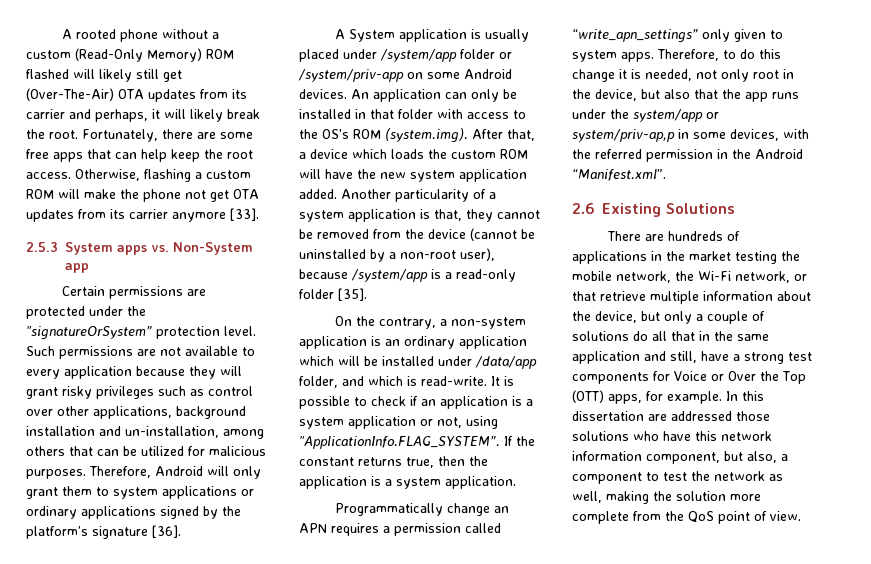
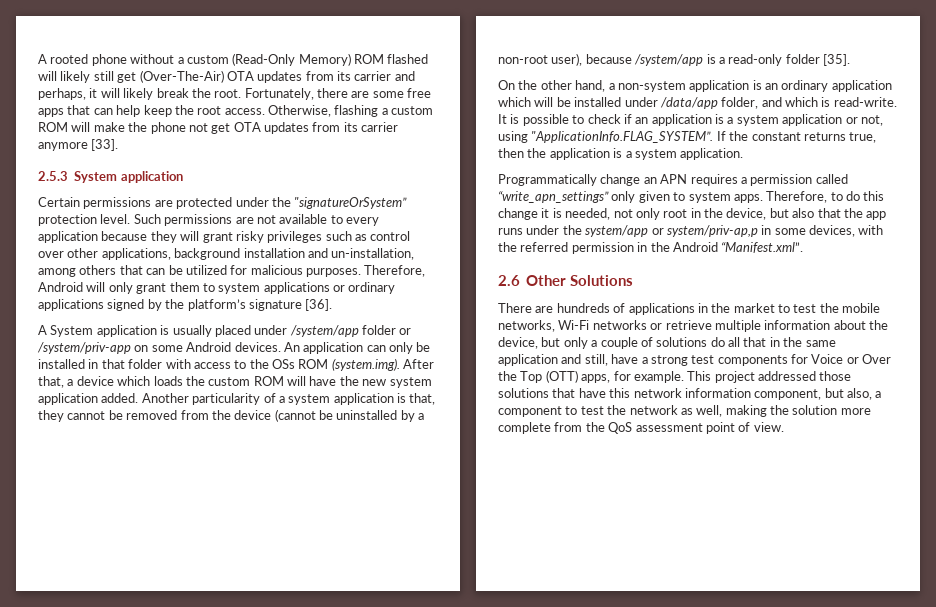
[117,242,253,255] [65,263,89,273] apps vs. Non-System app -> [120,171,183,183] application
[322,129,349,139] OS's -> [272,359,295,369] OSs
[379,317,437,329] contrary, -> [540,80,606,92] other hand,
[602,203,661,217] Existing -> [526,275,567,286] Other
[735,251,800,264] [572,271,807,283] [572,291,596,301] testing the mobile network, the Wi-Fi network, or that -> [778,303,881,313] [498,320,663,332] to test the mobile networks, Wi-Fi networks or
[726,391,764,401] [572,411,667,421] In this dissertation are -> [687,371,755,383] This project
[633,431,659,441] who -> [552,388,576,398] that
(714, 517) none -> [635,423,703,432] assessment

